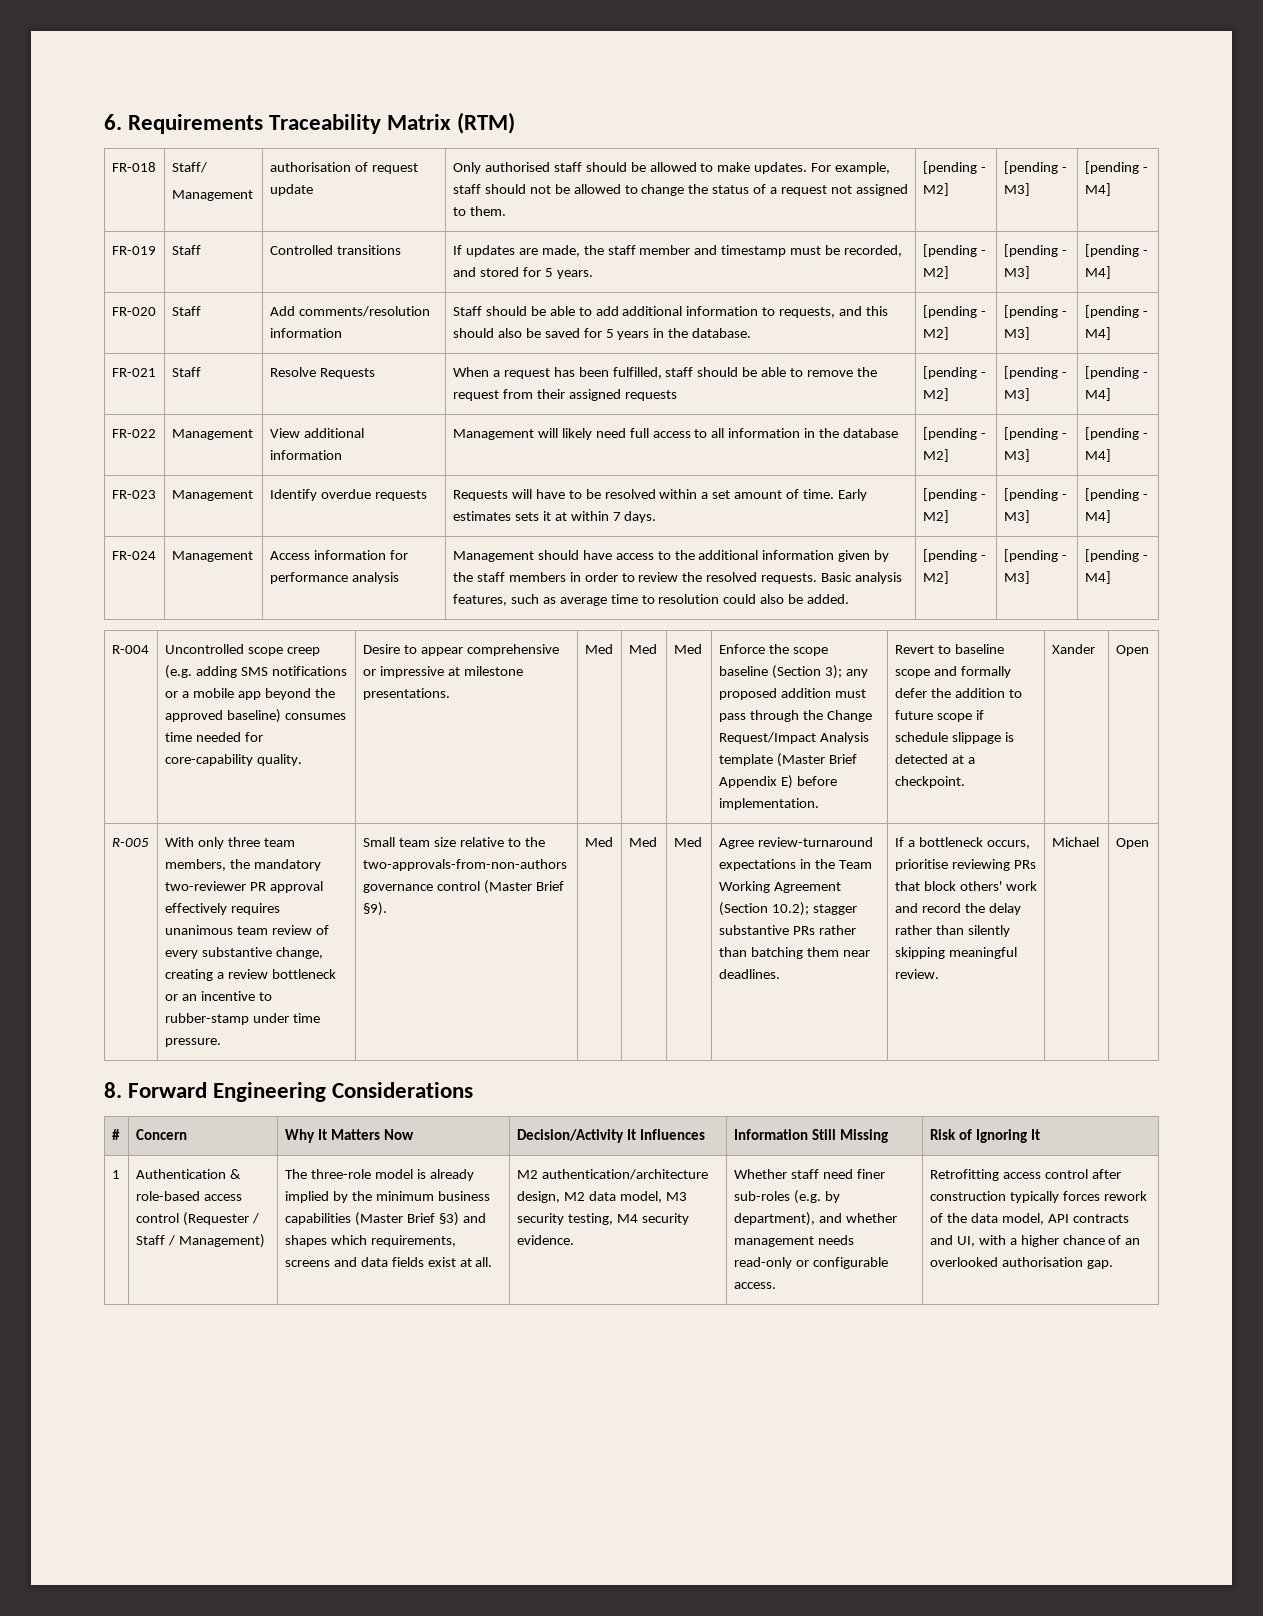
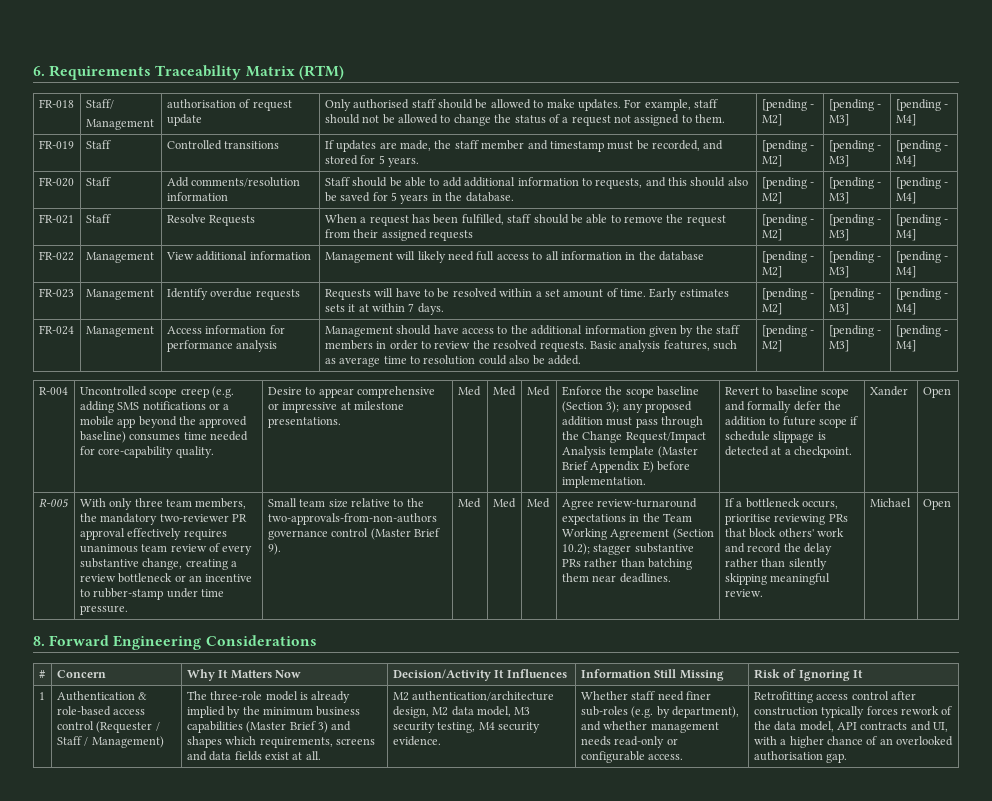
[362,902,387,916] §9). -> [267,543,281,555] 9).
[438,1212,459,1226] §3) -> [318,721,329,733] 3)

